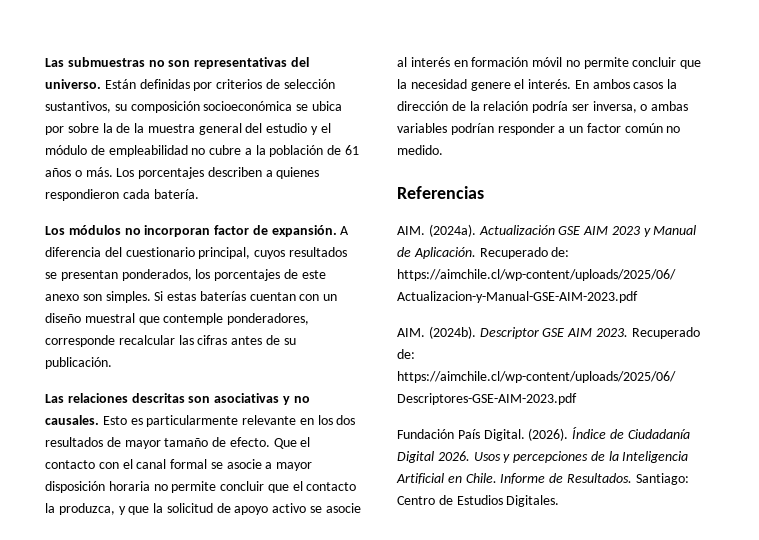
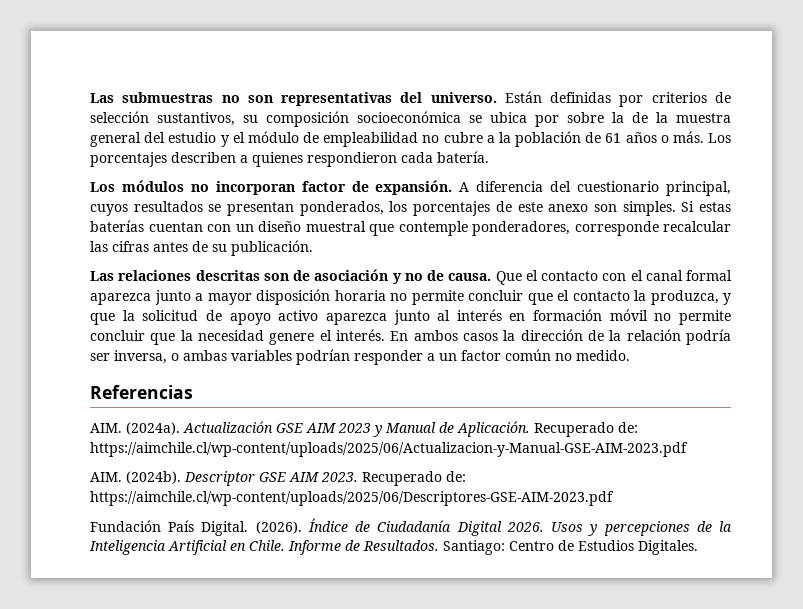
[214,393,310,405] [45,415,356,427] [45,437,270,449] asociativas y no causales. Esto es particularmente relevante en los dos resultados de mayor tamaño de efecto. -> [293,269,492,284] de asociación y no de causa.
[210,459,262,469] se asocie -> [90,290,191,305] aparezca junto
[310,503,361,513] se asocie -> [325,310,430,325] aparezca junto

